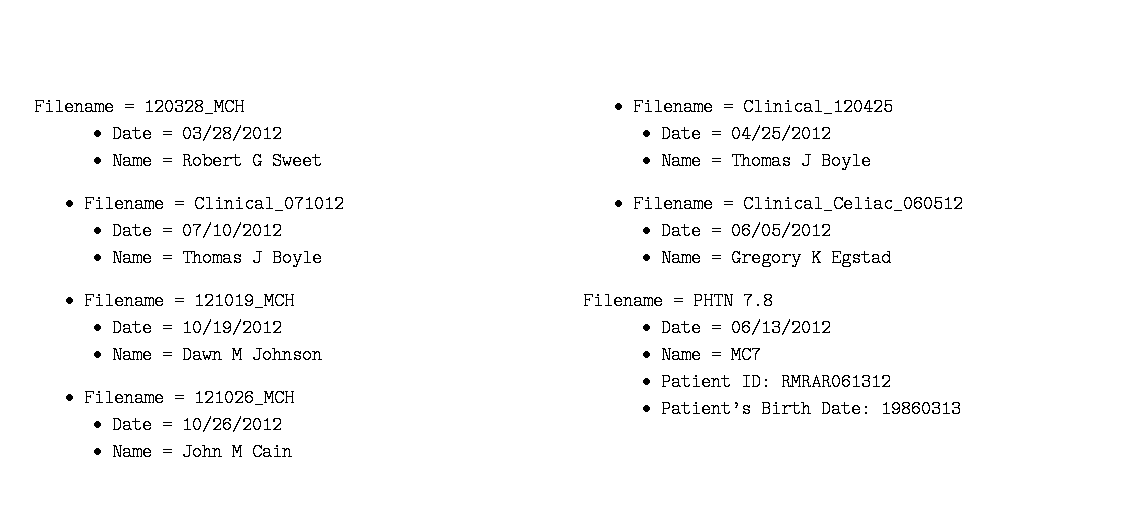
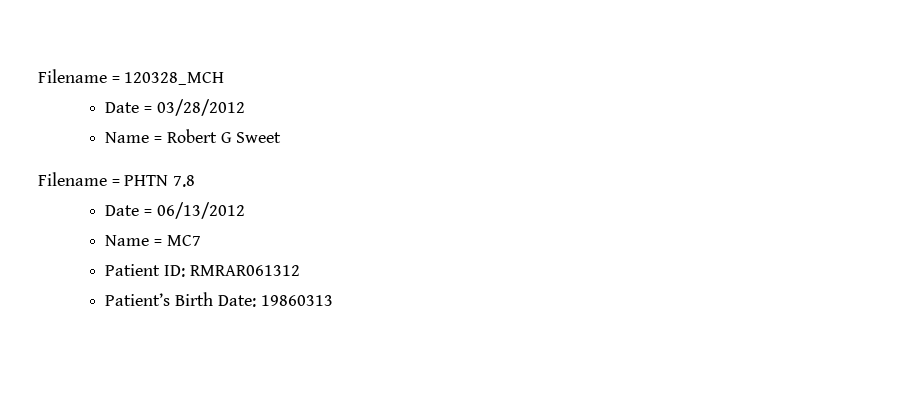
[83,195,344,213] [111,222,282,240] [111,249,322,267] [83,292,294,310] [111,319,282,337] [111,346,322,364] [83,389,294,407] [111,416,282,434] [111,443,292,461] [632,98,893,116] [660,125,831,143] [660,152,871,170] [632,195,963,213] [660,222,831,240] [660,249,891,267] // Filename = Clinical_071012 // Date = 07/10/2012 // Name = Thomas J Boyle // Filename = 121019_MCH // Date = 10/19/2012 // Name = Dawn M Johnson // Filename = 121026_MCH // Date = 10/26/2012 // Name = John M Cain // Filename = Clinical_120425 // Date = 04/25/2012 // Name = Thomas J Boyle // Filename = Clinical_Celiac_060512 // Date = 06/05/2012 // Name = Gregory K Egstad -> (282, 137) none

